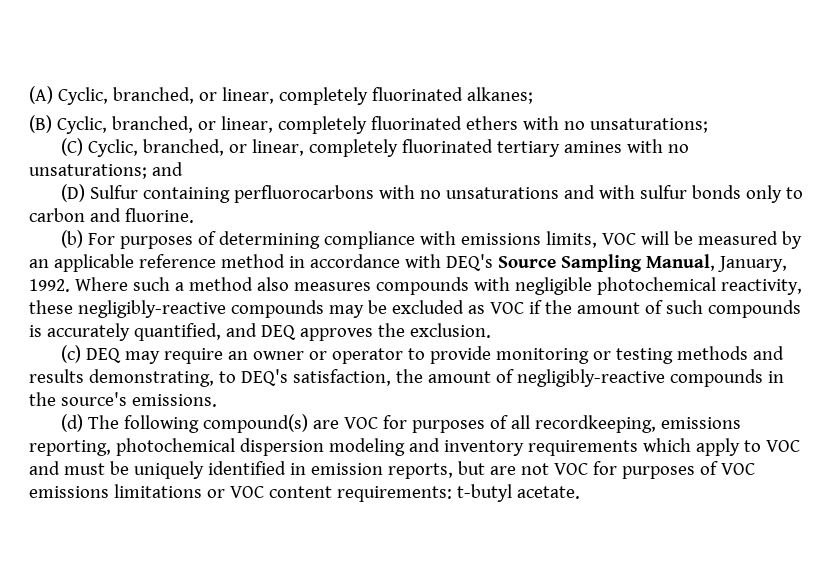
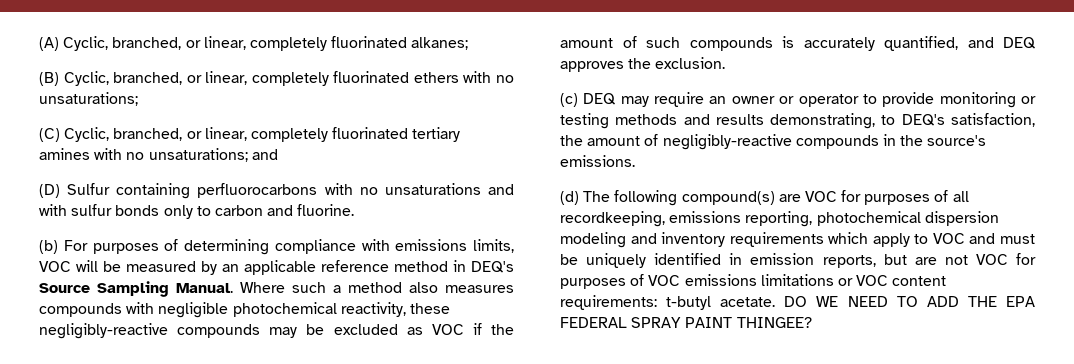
[309,254,441,268] accordance with -> (466, 266) none
[645,254,787,272] [29,279,70,292] Manual, January, 1992. -> [176,283,233,293] Manual.
(580, 492) none -> [784,296,1035,307] [560,317,812,328] DO WE NEED TO ADD THE EPA FEDERAL SPRAY PAINT THINGEE?

